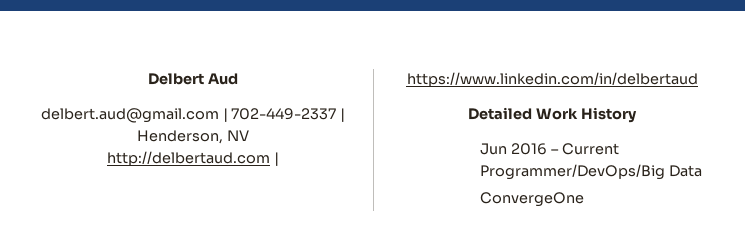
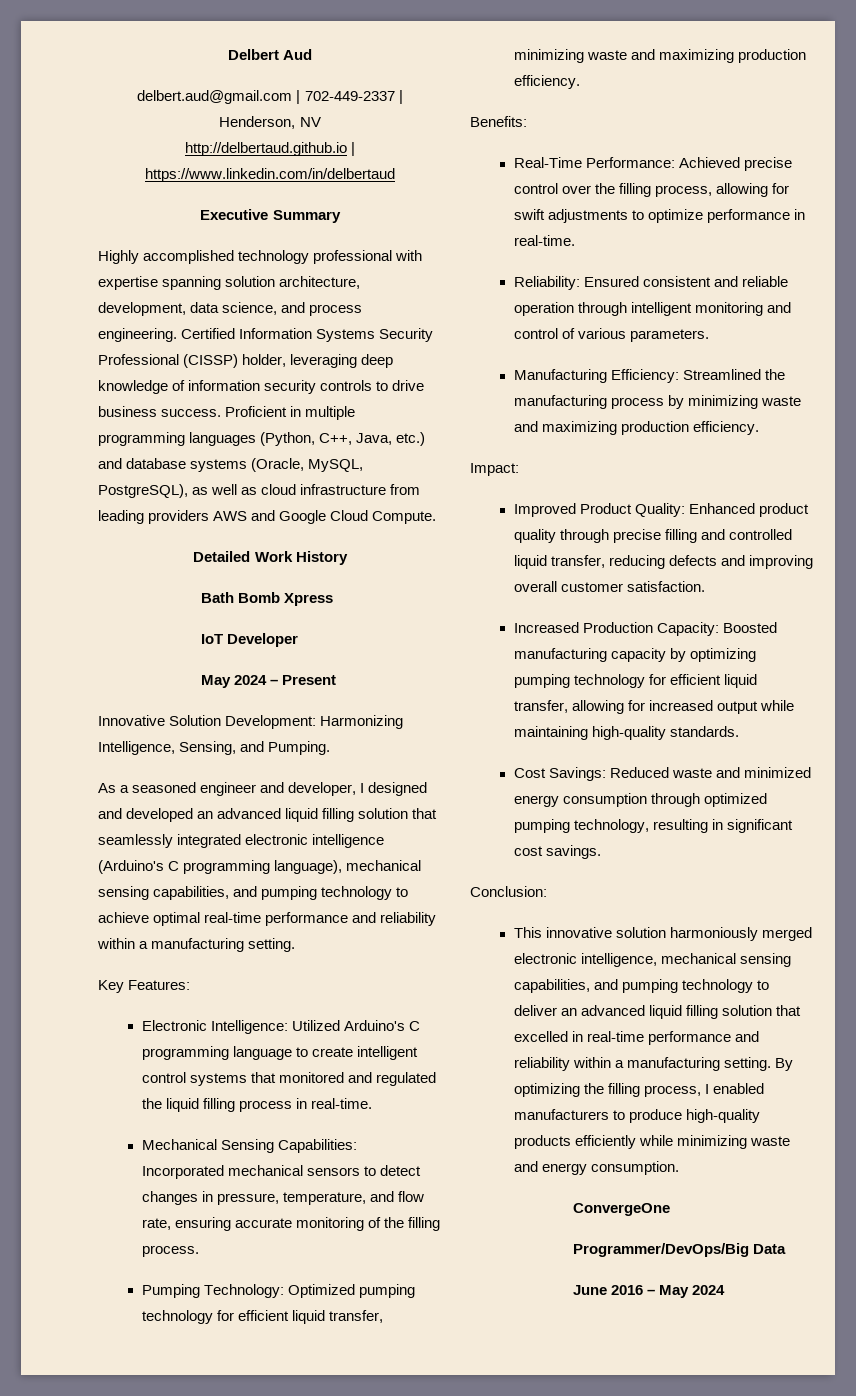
[107,151,271,166] http://delbertaud.com -> [184,142,347,156] http://delbertaud.github.io
[468,107,637,123] [480,143,619,155] [480,164,703,180] [480,192,585,207] Detailed Work History // Jun 2016 – Current Programmer/DevOps/Big Data // ConvergeOne -> [200,209,341,223] [98,250,423,264] [98,276,361,290] [98,302,363,316] [98,328,434,342] [98,354,394,368] [98,380,425,394] [98,406,356,420] [98,432,426,446] [98,458,364,472] [98,484,421,498] [98,510,437,524] [193,551,348,565] [201,592,334,606] [201,633,299,647] [201,675,337,688] [98,715,404,729] [98,741,331,755] [98,782,428,796] [98,808,438,822] [98,834,385,848] [98,860,422,874] [98,886,409,900] [98,912,437,926] [97,938,296,952] [98,980,191,993] [141,1020,421,1034] [141,1046,419,1060] [141,1072,437,1086] [141,1098,373,1112] [141,1139,357,1153] [141,1165,422,1179] [141,1191,425,1205] [141,1217,441,1231] [141,1245,199,1257] [141,1284,416,1298] [141,1310,384,1324] [513,49,807,63] [513,75,580,89] [470,116,527,127] [513,157,793,171] [513,183,790,197] [513,209,806,223] [513,235,575,246] [513,276,789,290] [513,302,792,316] [513,328,710,342] [513,369,786,383] [513,395,802,409] [513,421,760,435] [470,463,519,476] [513,503,810,517] [513,529,793,543] [513,555,814,569] [513,581,705,592] [513,622,778,636] [513,648,757,662] [513,674,758,688] [513,700,795,714] [513,726,739,740] [513,767,812,781] [513,793,768,807] [513,819,794,833] [513,845,601,859] [470,886,547,897] [513,927,813,941] [513,953,792,967] [513,979,770,993] [513,1005,802,1019] [513,1031,760,1045] [513,1057,794,1071] [513,1083,765,1097] [513,1109,761,1123] [513,1135,791,1149] [513,1161,679,1175] [573,1203,671,1216] [573,1243,787,1257] [573,1285,726,1298] Executive Summary // Highly accomplished technology professional with expertise spanning solution architecture, development, data science, and process engineering. Certified Information Systems Security Professional (CISSP) holder, leveraging deep knowledge of information security controls to drive business success. Proficient in multiple programming languages (Python, C++, Java, etc.) and database systems (Oracle, MySQL, PostgreSQL), as well as cloud infrastructure from leading providers AWS and Google Cloud Compute. // Detailed Work History // Bath Bomb Xpress // IoT Developer // May 2024 – Present // Innovative Solution Development: Harmonizing Intelligence, Sensing, and Pumping. // As a seasoned engineer and developer, I designed and developed an advanced liquid filling solution that seamlessly integrated electronic intelligence (Arduino's C programming language), mechanical sensing capabilities, and pumping technology to achieve optimal real-time performance and reliability within a manufacturing setting. // Key Features: // Electronic Intelligence: Utilized Arduino's C programming language to create intelligent control systems that monitored and regulated the liquid filling process in real-time. // Mechanical Sensing Capabilities: Incorporated mechanical sensors to detect changes in pressure, temperature, and flow rate, ensuring accurate monitoring of the filling process. // Pumping Technology: Optimized pumping technology for efficient liquid transfer, minimizing waste and maximizing production efficiency. // Benefits: // Real-Time Performance: Achieved precise control over the filling process, allowing for swift adjustments to optimize performance in real-time. // Reliability: Ensured consistent and reliable operation through intelligent monitoring and control of various parameters. // Manufacturing Efficiency: Streamlined the manufacturing process by minimizing waste and maximizing production efficiency. // Impact: // Improved Product Quality: Enhanced product quality through precise filling and controlled liquid transfer, reducing defects and improving overall customer satisfaction. // Increased Production Capacity: Boosted manufacturing capacity by optimizing pumping technology for efficient liquid transfer, allowing for increased output while maintaining high-quality standards. // Cost Savings: Reduced waste and minimized energy consumption through optimized pumping technology, resulting in significant cost savings. // Conclusion: // This innovative solution harmoniously merged electronic intelligence, mechanical sensing capabilities, and pumping technology to deliver an advanced liquid filling solution that excelled in real-time performance and reliability within a manufacturing setting. By optimizing the filling process, I enabled manufacturers to produce high-quality products efficiently while minimizing waste and energy consumption. // ConvergeOne // Programmer/DevOps/Big Data // June 2016 – May 2024

